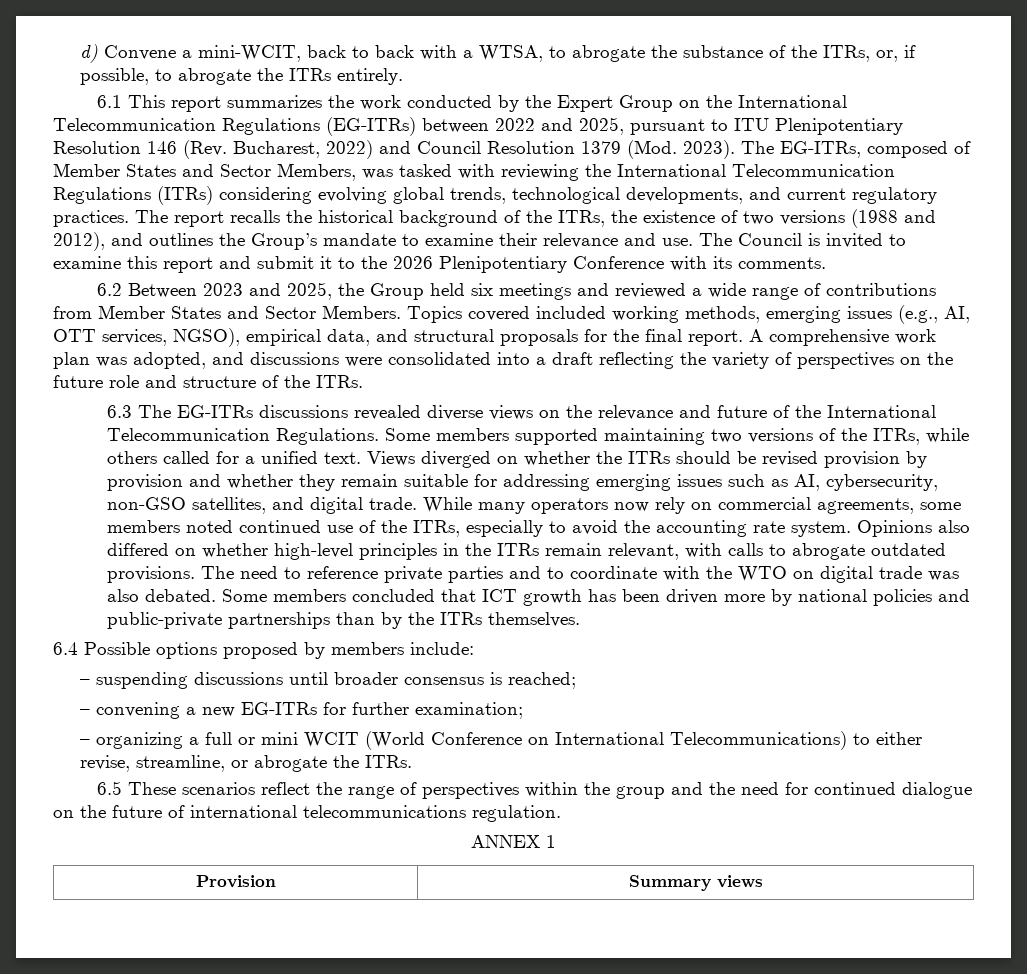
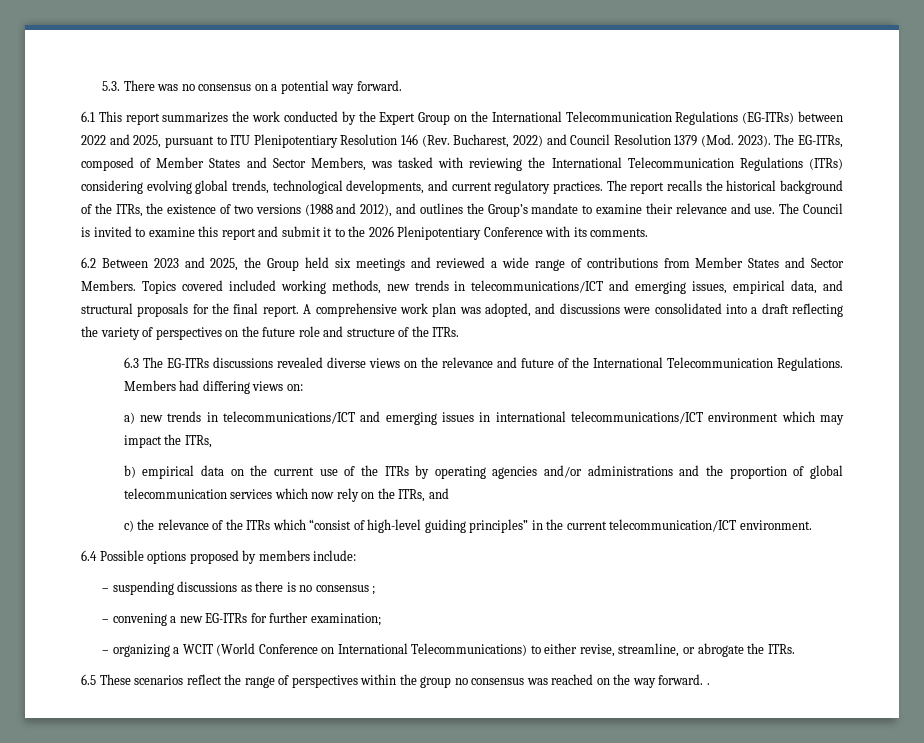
[79,44,916,63] [79,68,403,85] d) Convene a mini-WCIT, back to back with a WTSA, to abrogate the substance of the ITRs, or, if possible, to abrogate the ITRs entirely. -> [102,80,402,94] 5.3. There was no consensus on a potential way forward.
[766,305,970,324] [53,328,240,347] emerging issues (e.g., AI, OTT services, NGSO), -> [386,280,728,294] new trends in telecommunications/ICT and emerging issues,
[384,428,969,445] [106,451,927,468] [106,474,938,491] [106,497,961,514] [106,520,970,537] [106,543,946,560] [106,566,959,583] [106,589,970,606] [106,612,580,629] Some members supported maintaining two versions of the ITRs, while others called for a unified text. Views diverged on whether the ITRs should be revised provision by provision and whether they remain suitable for addressing emerging issues such as AI, cybersecurity, non-GSO satellites, and digital trade. While many operators now rely on commercial agreements, some members noted continued use of the ITRs, especially to avoid the accounting rate system. Opinions also differed on whether high-level principles in the ITRs remain relevant, with calls to abrogate outdated provisions. The need to reference private parties and to coordinate with the WTO on digital trade was also debated. Some members concluded that ICT growth has been driven more by national policies and public-private partnerships than by the ITRs themselves. -> [123,380,303,394] [123,411,844,425] [123,434,212,448] [123,465,844,479] [123,488,449,502] [123,519,812,533] Members had differing views on: // a) new trends in telecommunications/ICT and emerging issues in international telecommunications/ICT environment which may impact the ITRs, // b) empirical data on the current use of the ITRs by operating agencies and/or administrations and the proportion of global telecommunication services which now rely on the ITRs, and // c) the relevance of the ITRs which “consist of high-level guiding principles” in the current telecommunication/ICT environment.
[288,672,576,689] until broader consensus is reached; -> [240,581,376,595] as there is no consensus ;
[204,732,298,745] full or mini -> (180, 650) none
[671,782,973,799] [53,805,561,822] [471,835,556,848] [195,875,276,888] [628,875,763,891] and the need for continued dialogue on the future of international telecommunications regulation. // ANNEX 1 // Provision | Summary views -> [454,674,710,688] no consensus was reached on the way forward. .

